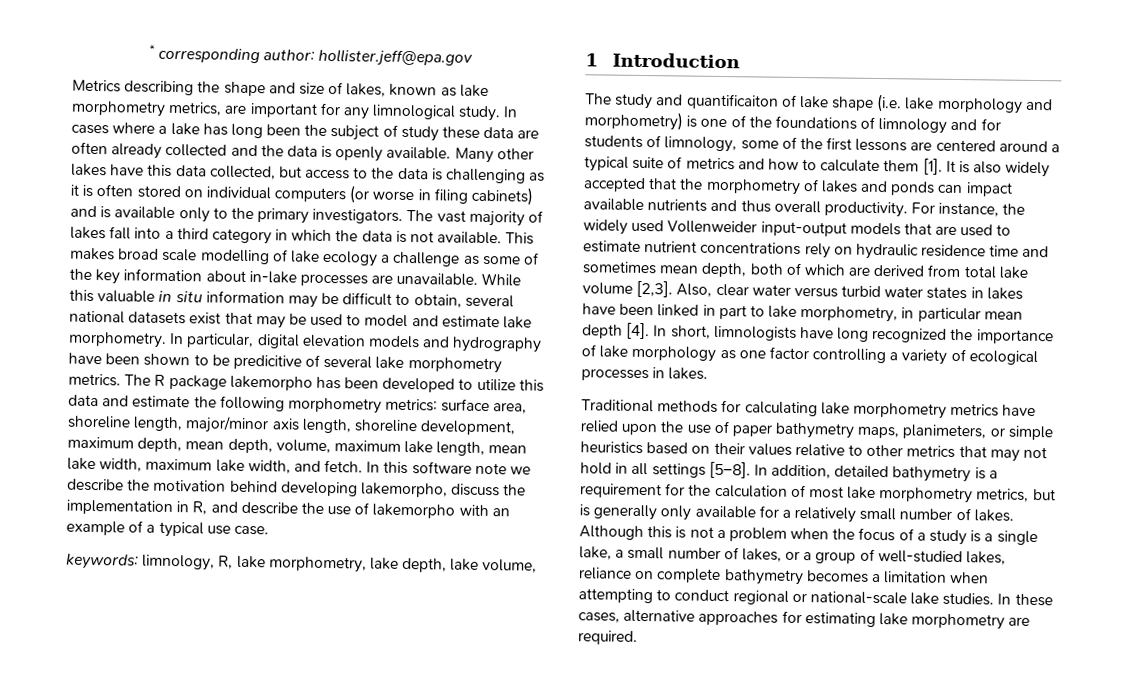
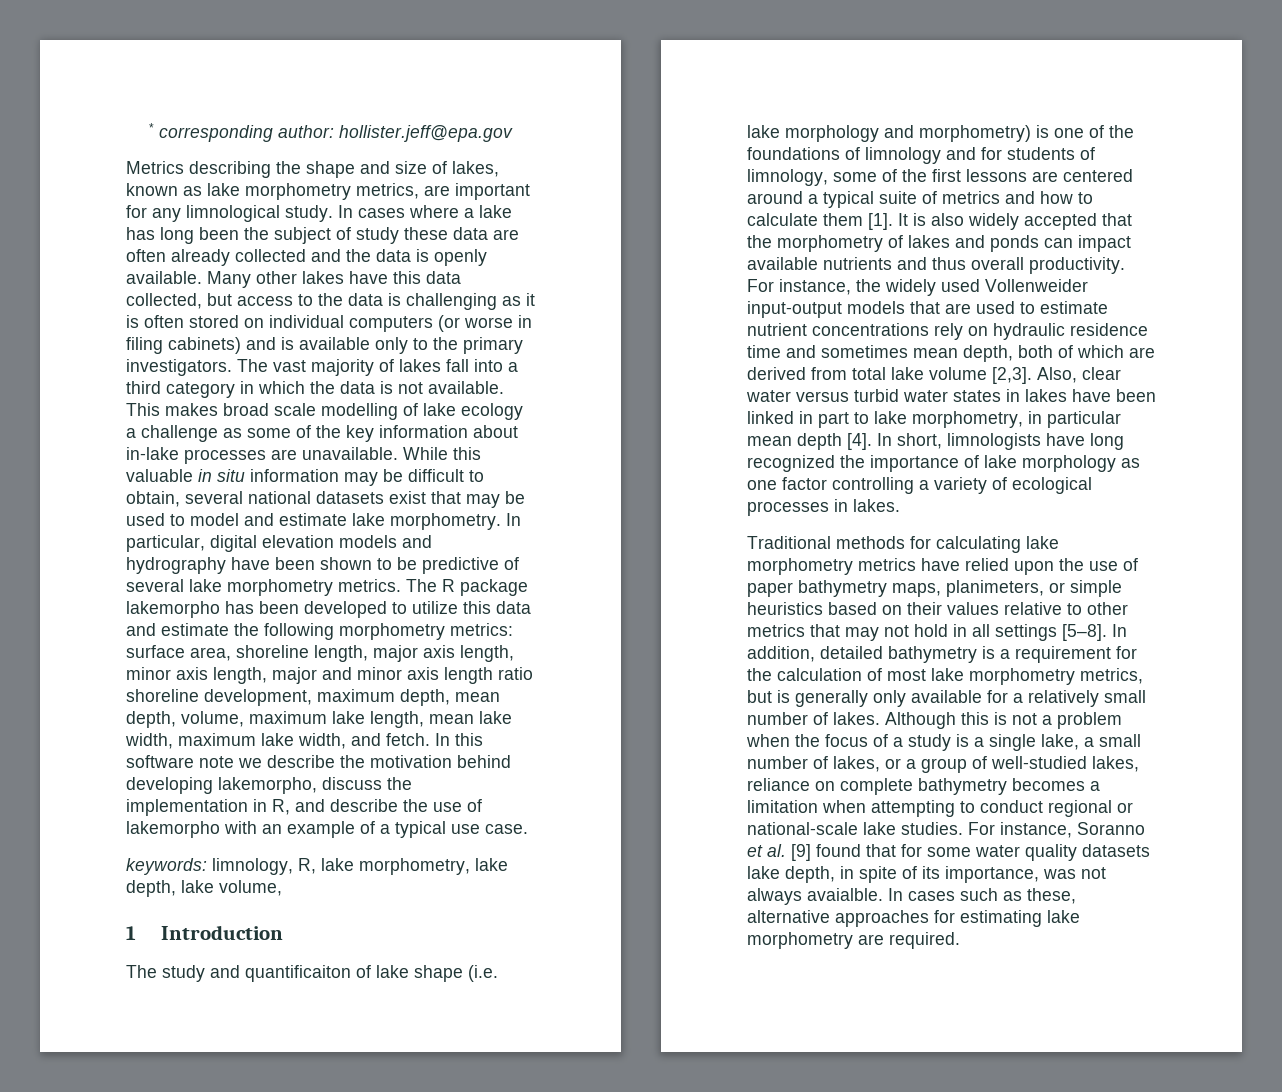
[232,354,302,370] predicitive -> [422,557,499,574] predictive
[185,416,352,434] major/minor axis length, -> [373,645,514,662] [126,667,533,684] major axis length, minor axis length, major and minor axis length ratio
[997,593,1053,607] [578,612,620,623] In these cases, -> [968,822,1145,838] [747,844,1150,861] [747,866,1106,883] [747,888,1076,905] For instance, Soranno et al. [9] found that for some water quality datasets lake depth, in spite of its importance, was not always avaialble. In cases such as these,

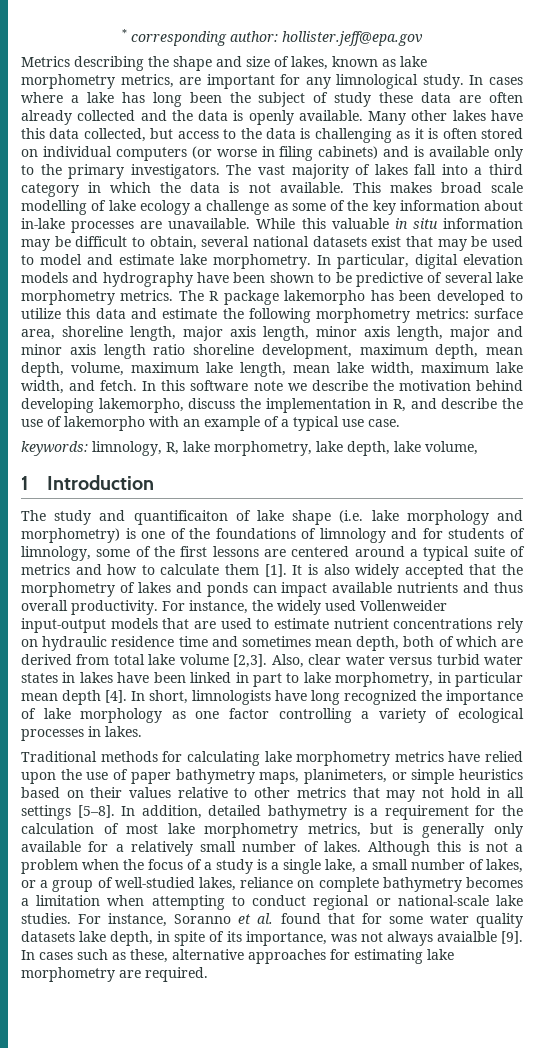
[791,844,811,861] [9] -> (274, 918) none
[807,888,883,901] avaialble. -> [436,931,523,944] avaialble [9].

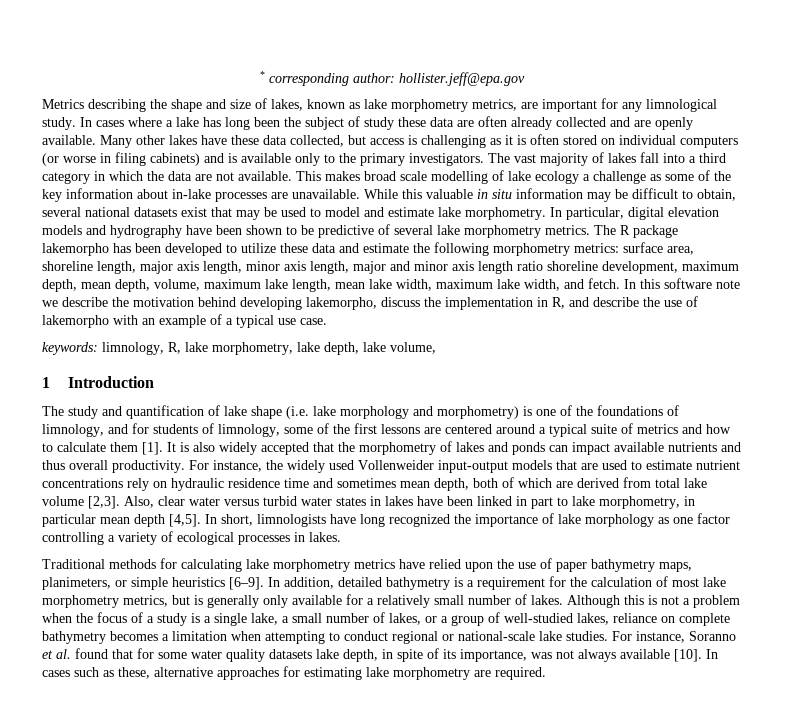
[171,110,244,121] the data is -> [634,120,651,127] are
[21,128,45,139] this -> [231,135,259,145] these
[223,128,296,139] to the data -> (404, 141) none
[229,182,240,193] is -> [195,174,212,181] are
[66,308,91,319] this -> [280,243,308,253] these
[133,510,228,525] quantificaiton -> [126,405,204,419] quantification
[319,528,386,543] limnology -> [42,424,104,437] limnology,
[105,690,127,703] [4]. -> [169,514,201,527] [4,5].
[21,787,524,802] [21,805,115,820] based on their values relative to other metrics that may not hold in all settings [5–8]. -> [229,577,264,590] [6–9].
[436,931,523,944] avaialble [9]. -> [620,649,702,662] available [10].

